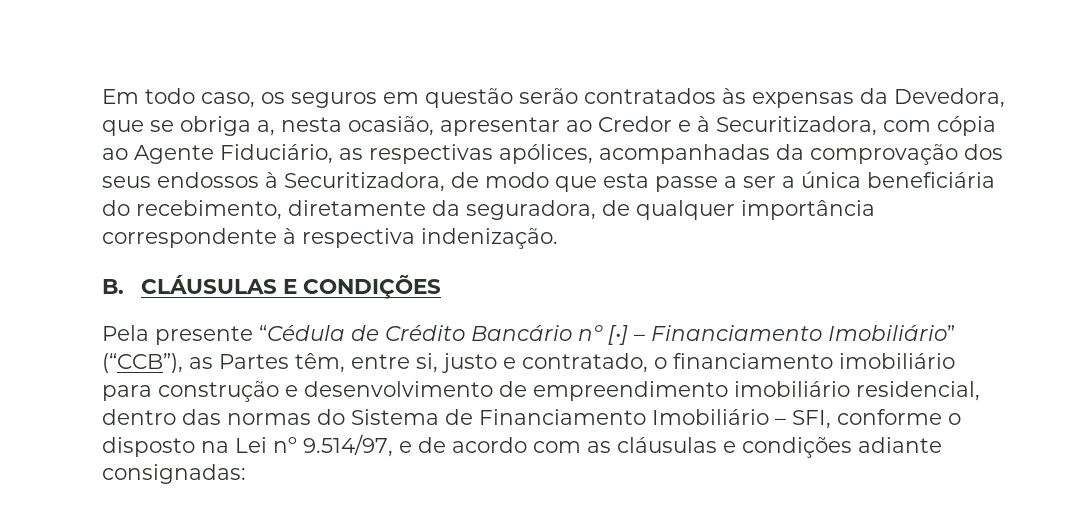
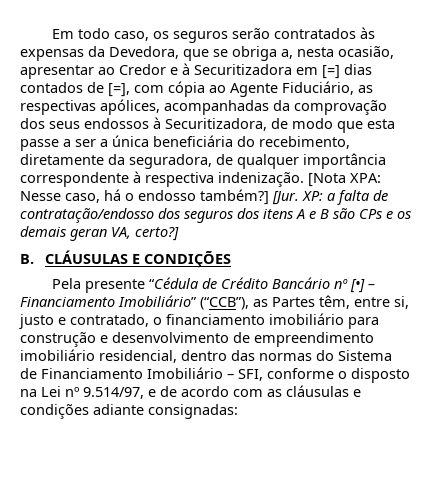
[383,88,513,108] em questão -> (228, 37) none
[716,116,877,136] Securitizadora, -> [194,64,372,79] [20,82,130,97] Securitizadora em [=] dias contados de [=],
(558, 238) none -> [308,173,381,187] [20,189,388,205] [20,208,411,223] [20,226,179,241] [Nota XPA: Nesse caso, há o endosso também?] [Jur. XP: a falta de contratação/endosso dos seguros dos itens A e B são CPs e os demais geran VA, certo?]

